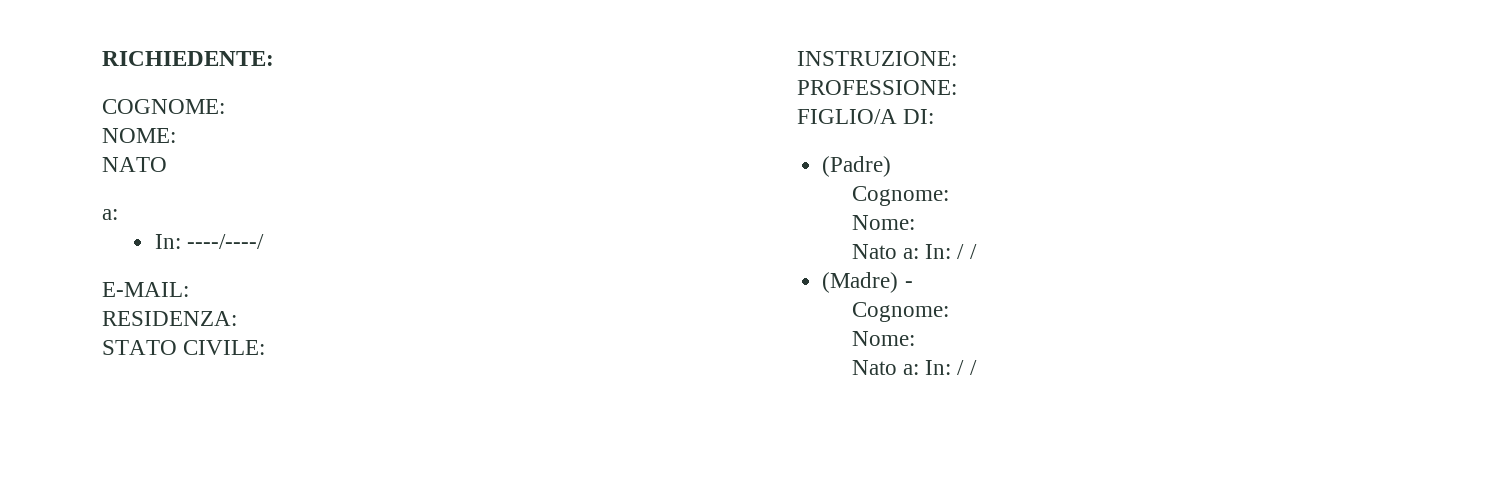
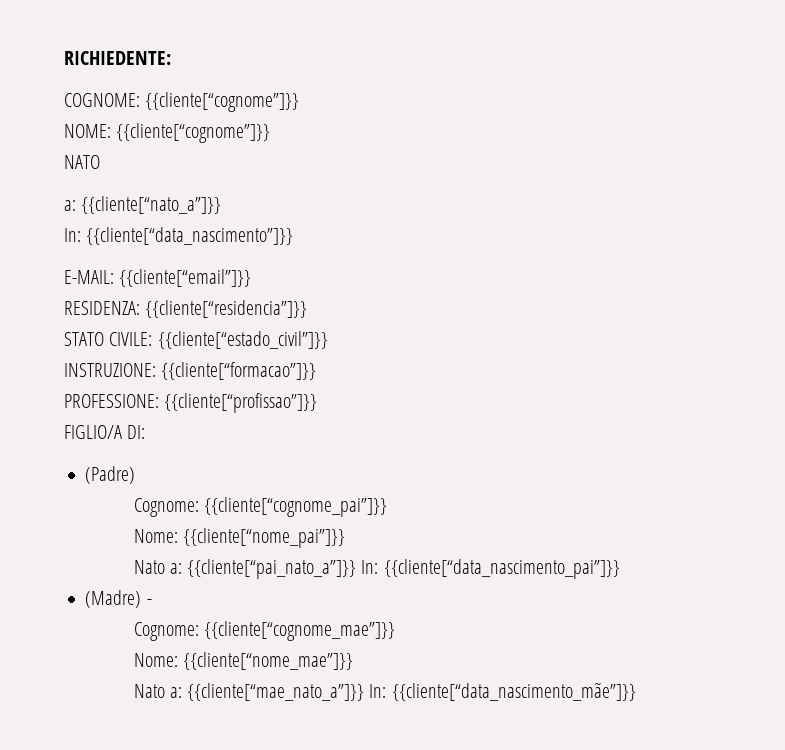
(225, 106) none -> [145,92,300,112] {{cliente[“cognome”]}}
(176, 135) none -> [116,123,271,143] {{cliente[“cognome”]}}
[154,234,264,249] // In: ----/----/ -> [81,196,222,214] [64,227,294,245] {{cliente[“nato_a”]}} // In: {{cliente[“data_nascimento”]}}
(189, 289) none -> [119,269,252,287] {{cliente[“email”]}}
(237, 318) none -> [145,300,308,318] {{cliente[“residencia”]}}
(266, 347) none -> [157,331,328,349] {{cliente[“estado_civil”]}}
(957, 58) none -> [161,362,317,380] {{cliente[“formacao”]}}
(957, 87) none -> [164,393,318,413] {{cliente[“profissao”]}}
[851,215,915,230] [851,244,977,259] // Nome: // Nato a: In: / / -> [203,497,387,517] [133,528,345,548] [133,559,620,579] {{cliente[“cognome_pai”]}} // Nome: {{cliente[“nome_pai”]}} // Nato a: {{cliente[“pai_nato_a”]}} In: {{cliente[“data_nascimento_pai”]}}
[851,331,915,346] [851,360,977,375] // Nome: // Nato a: In: / / -> [203,621,395,641] [133,652,353,670] [133,682,636,701] {{cliente[“cognome_mae”]}} // Nome: {{cliente[“nome_mae”]}} // Nato a: {{cliente[“mae_nato_a”]}} In: {{cliente[“data_nascimento_mãe”]}}

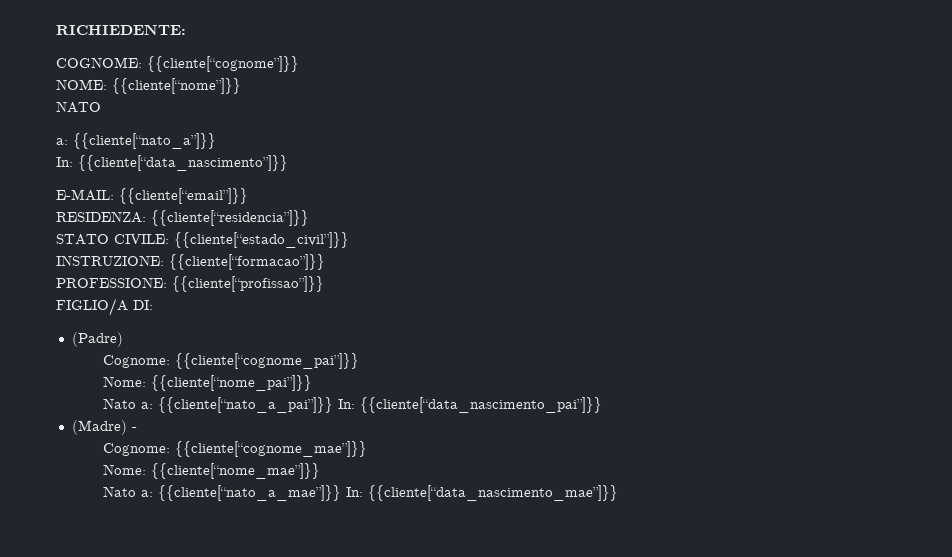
[116,123,271,143] {{cliente[“cognome”]}} -> [112,78,241,94] {{cliente[“nome”]}}
[187,559,357,579] {{cliente[“pai_nato_a”]}} -> [158,397,334,413] {{cliente[“nato_a_pai”]}}
[187,682,636,701] {{cliente[“mae_nato_a”]}} In: {{cliente[“data_nascimento_mãe”]}} -> [158,485,619,501] {{cliente[“nato_a_mae”]}} In: {{cliente[“data_nascimento_mae”]}}

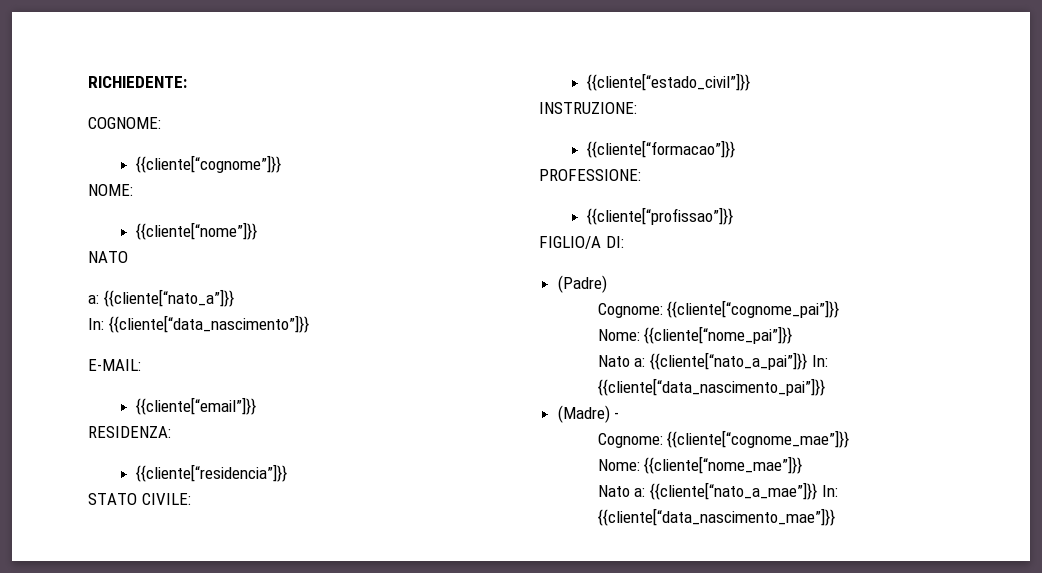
(142, 62) none -> (161, 123) //
(107, 84) none -> (133, 190) //
(114, 195) none -> (141, 365) //
(146, 217) none -> (171, 432) //
(169, 239) none -> (191, 499) //
(164, 260) none -> (637, 108) //
(167, 282) none -> (641, 175) //

